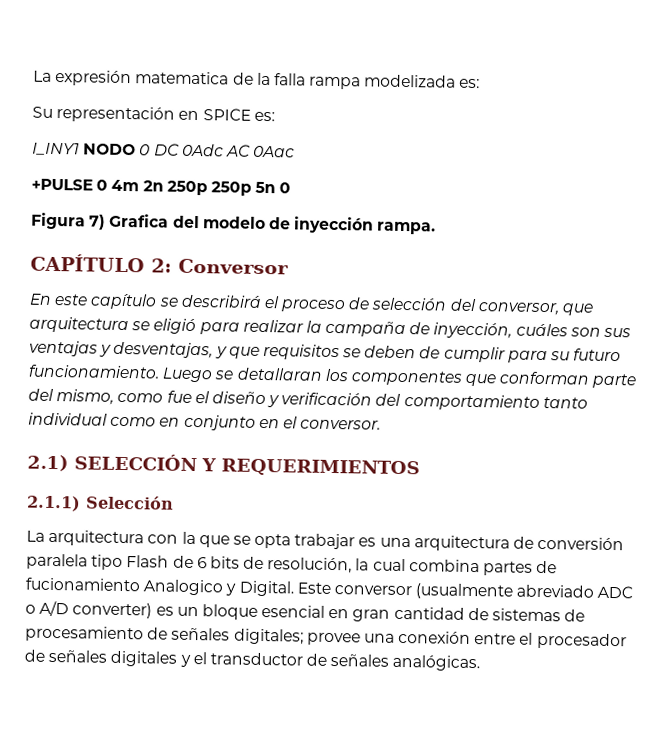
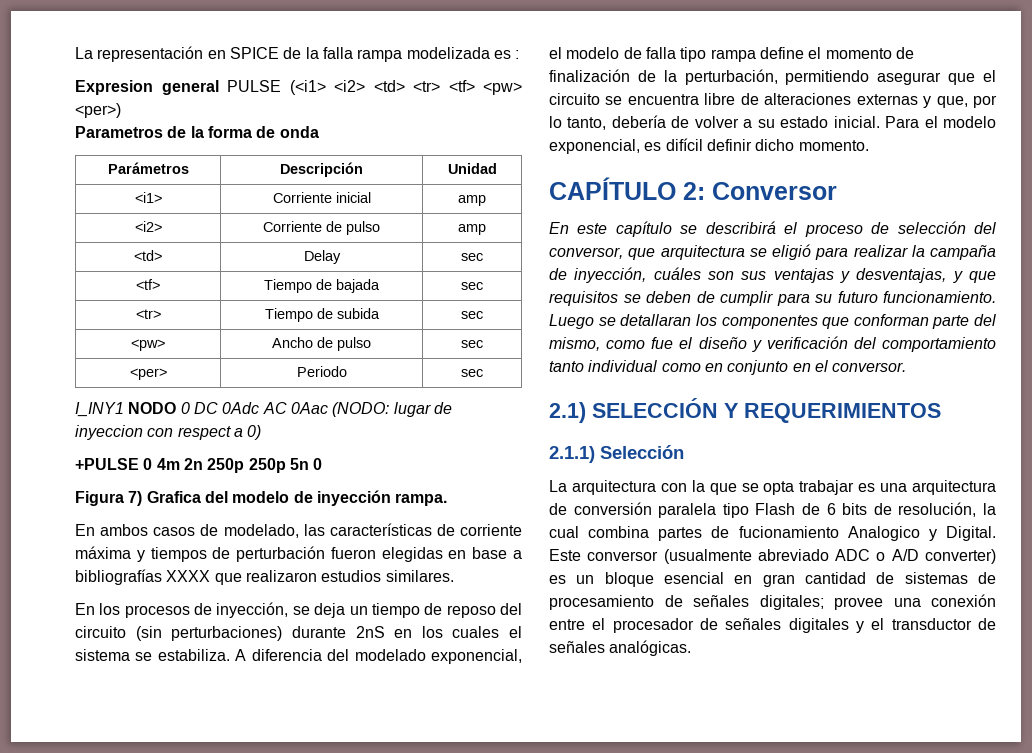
[33,69,230,87] La expresión matematica -> [75,46,279,62] La representación en SPICE
[459,78,481,89] [32,106,275,123] es: // Su representación en SPICE es: -> [493,50,520,59] [75,80,522,95] [75,103,121,118] [75,126,319,138] [107,162,189,174] [280,162,363,177] [447,163,497,174] [134,192,162,203] [272,192,371,203] [458,195,486,206] [134,221,162,232] [263,221,381,235] [458,224,486,235] [134,250,162,261] [303,250,341,264] [461,253,483,261] [136,279,160,290] [264,279,380,293] [461,282,483,290] [135,309,161,319] [264,308,380,322] [461,311,483,319] [131,339,165,351] [272,337,371,351] [461,340,483,348] [129,368,167,380] [296,366,347,377] [461,369,483,377] es : // Expresion general PULSE (<i1> <i2> <td> <tr> <tf> <pw> <per>) // Parametros de la forma de onda // Parámetros | Descripción | Unidad // <i1> | Corriente inicial | amp // <i2> | Corriente de pulso | amp // <td> | Delay | sec // <tf> | Tiempo de bajada | sec // <tr> | Tiempo de subida | sec // <pw> | Ancho de pulso | sec // <per> | Periodo | sec
(296, 151) none -> [332,402,452,417] [75,425,262,440] (NODO: lugar de inyeccion con respect a 0)
(437, 228) none -> [75,523,522,538] [75,546,522,562] [75,569,454,585] [75,602,523,618] [75,626,522,641] [75,649,523,664] [549,47,914,62] [549,69,996,85] [549,93,998,108] [549,115,996,130] [549,138,869,154] // En ambos casos de modelado, las características de corriente máxima y tiempos de perturbación fueron elegidas en base a bibliografías XXXX que realizaron estudios similares. // En los procesos de inyección, se deja un tiempo de reposo del circuito (sin perturbaciones) durante 2nS en los cuales el sistema se estabiliza. A diferencia del modelado exponencial, el modelo de falla tipo rampa define el momento de finalización de la perturbación, permitiendo asegurar que el circuito se encuentra libre de alteraciones externas y que, por lo tanto, debería de volver a su estado inicial. Para el modelo exponencial, es difícil definir dicho momento.

